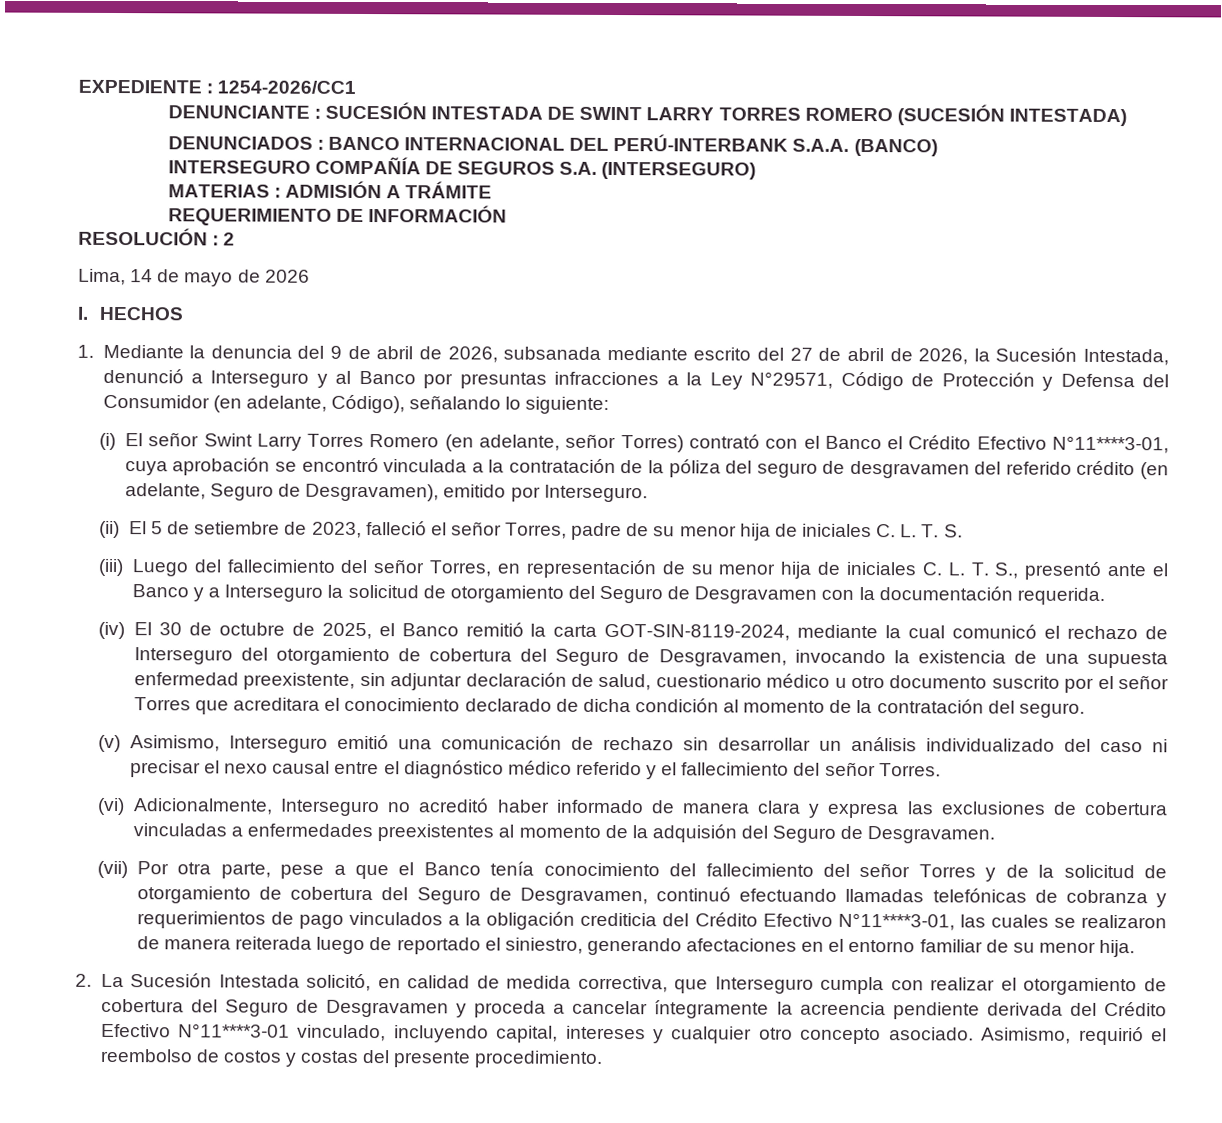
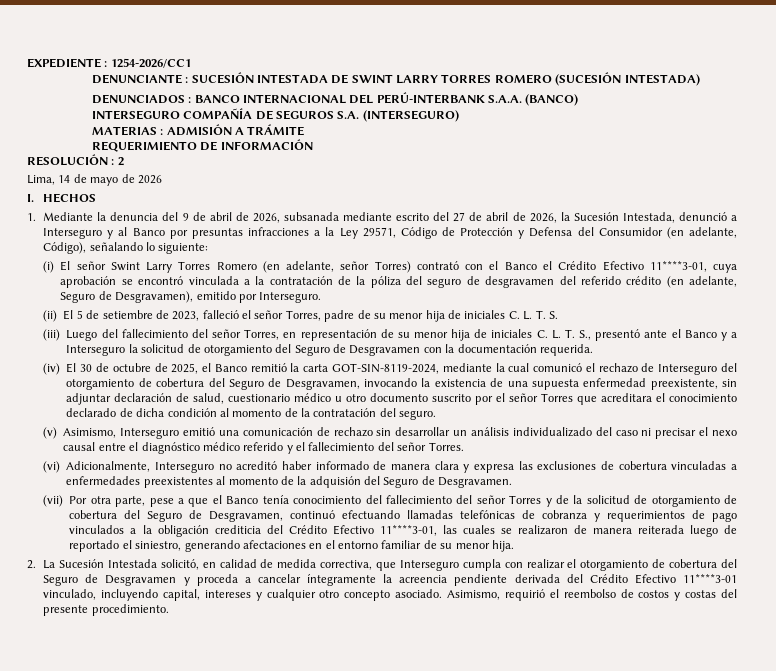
[750,371,834,389] N°29571, -> [362,227,396,238] 29571,
[1052,435,1169,454] N°11****3-01, -> [649,261,707,272] 11****3-01,
[837,912,955,931] N°11****3-01, -> [379,525,437,536] 11****3-01,
[177,1023,290,1038] N°11****3-01 -> [683,574,738,583] 11****3-01

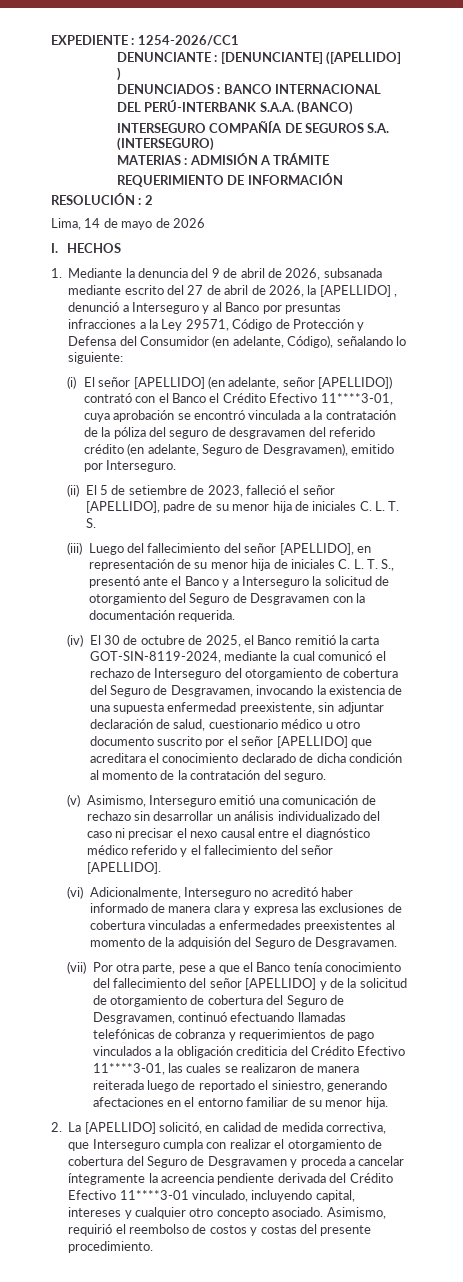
[191,72,700,86] SUCESIÓN INTESTADA DE SWINT LARRY TORRES ROMERO (SUCESIÓN INTESTADA) -> [220,51,401,65] [116,67,121,81] [DENUNCIANTE] ([APELLIDO] )
[573,212,675,223] Sucesión Intestada, -> [319,285,397,297] [APELLIDO] ,
[110,261,257,273] Swint Larry Torres Romero -> [133,377,205,389] [APELLIDO]
[374,261,411,273] Torres) -> [318,376,393,389] [APELLIDO])
[285,310,321,321] Torres, -> [85,501,160,513] [APELLIDO],
[244,329,280,340] Torres, -> [279,543,354,555] [APELLIDO],
[541,393,574,402] Torres -> [276,736,348,748] [APELLIDO]
[428,442,464,451] Torres. -> [86,862,161,874] [APELLIDO].
[509,495,542,504] Torres -> [245,978,317,990] [APELLIDO]
[59,559,157,568] Sucesión Intestada -> [84,1122,156,1134] [APELLIDO]

